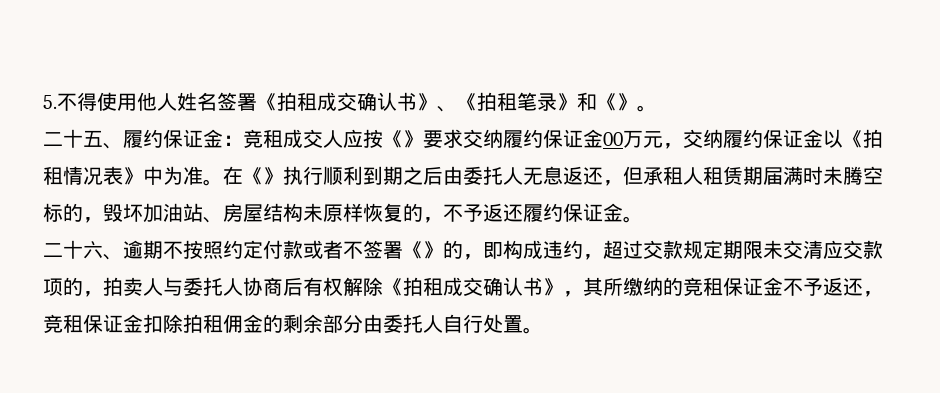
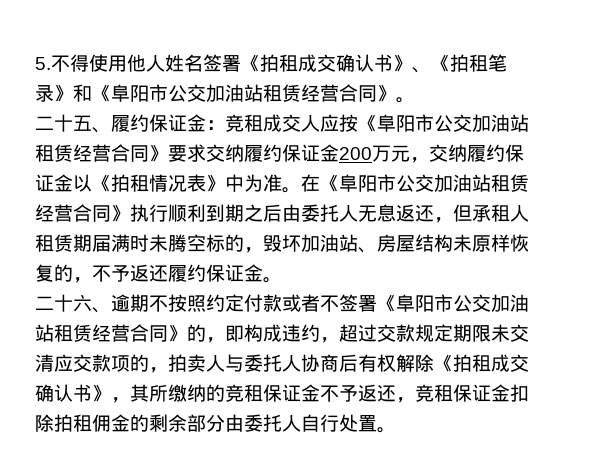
(617, 102) none -> [111,84,377,102] 阜阳市公交加油站租赁经营合同
(403, 139) none -> [377,114,529,132] [35,144,149,162] 阜阳市公交加油站租赁经营合同
[603,132,623,146] 00 -> [339,147,372,160] 200
(263, 176) none -> [339,174,529,192] [35,204,111,222] 阜阳市公交加油站租赁经营合同
(423, 250) none -> [396,294,529,312] [35,324,168,342] 阜阳市公交加油站租赁经营合同

